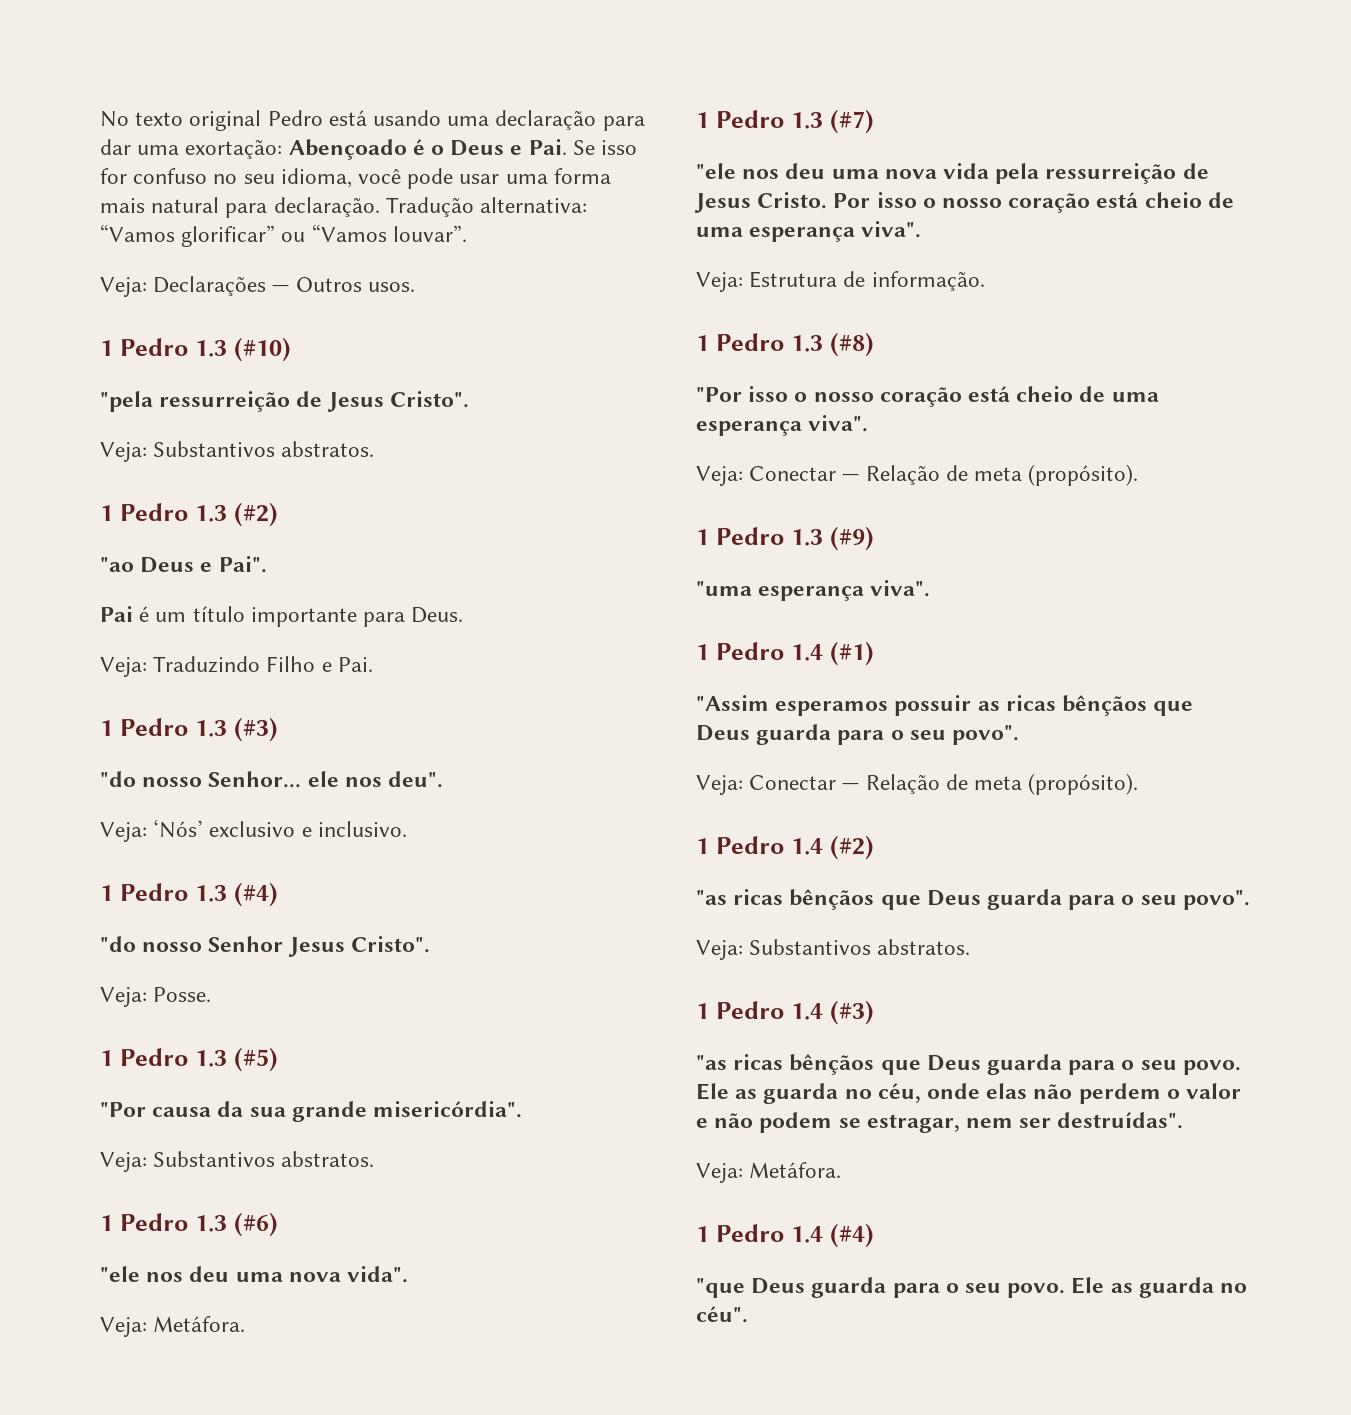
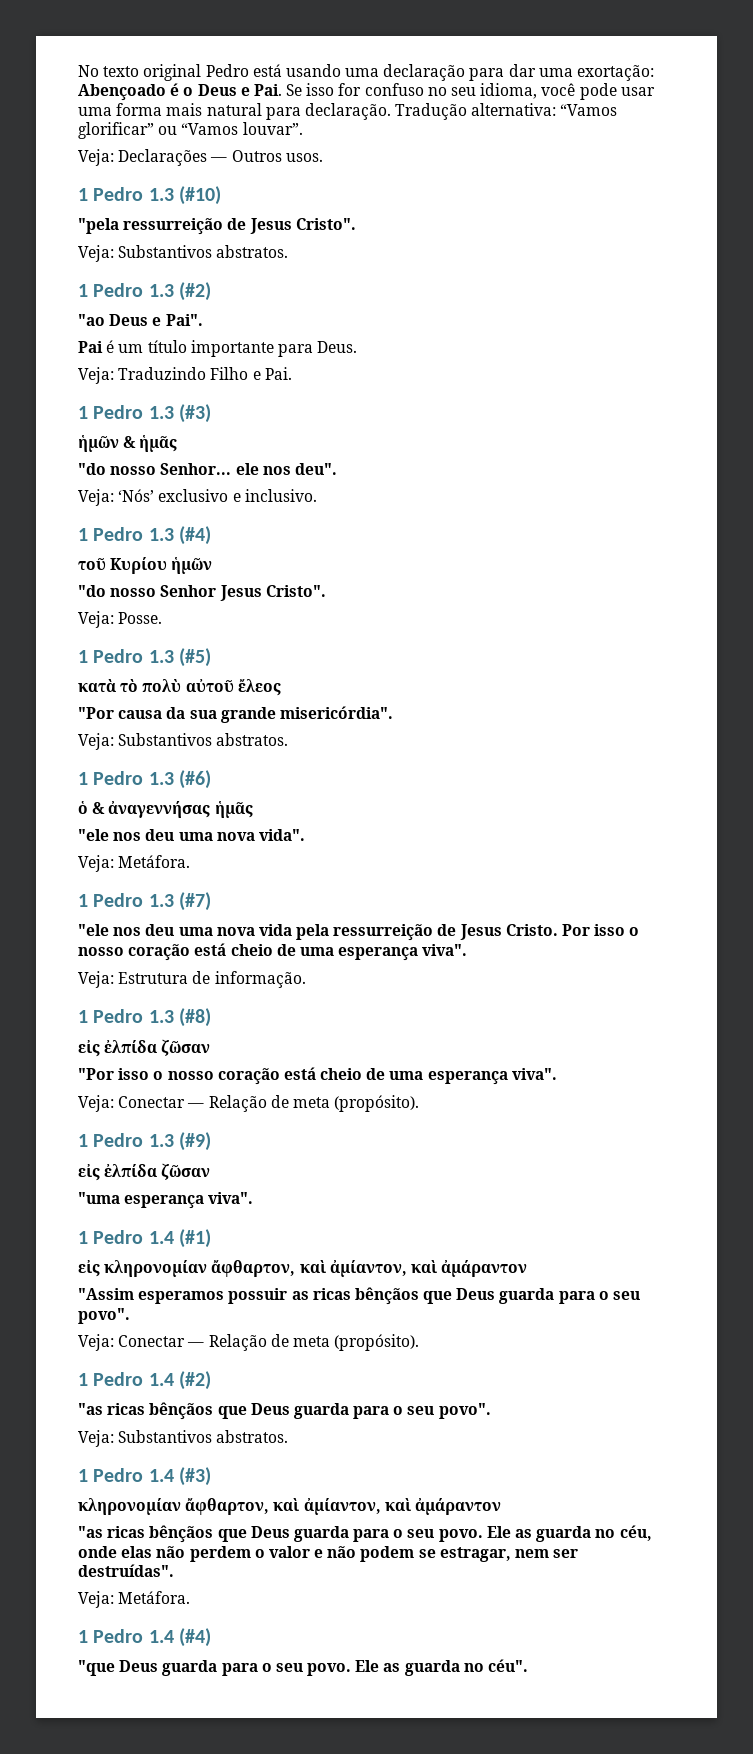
(278, 729) none -> [78,435,178,452] // ἡμῶν & ἡμᾶς
(278, 894) none -> [78,557,213,574] // τοῦ Κυρίου ἡμῶν
(278, 1059) none -> [78,679,281,696] // κατὰ τὸ πολὺ αὐτοῦ ἔλεος
(278, 1224) none -> [78,801,253,818] // ὁ & ἀναγεννήσας ἡμᾶς
(874, 344) none -> [78,1039,211,1057] // εἰς ἐλπίδα ζῶσαν
(874, 538) none -> [78,1163,211,1181] // εἰς ἐλπίδα ζῶσαν
(874, 653) none -> [78,1260,528,1277] // εἰς κληρονομίαν ἄφθαρτον, καὶ ἀμίαντον, καὶ ἀμάραντον
(874, 1012) none -> [78,1498,501,1515] // κληρονομίαν ἄφθαρτον, καὶ ἀμίαντον, καὶ ἀμάραντον

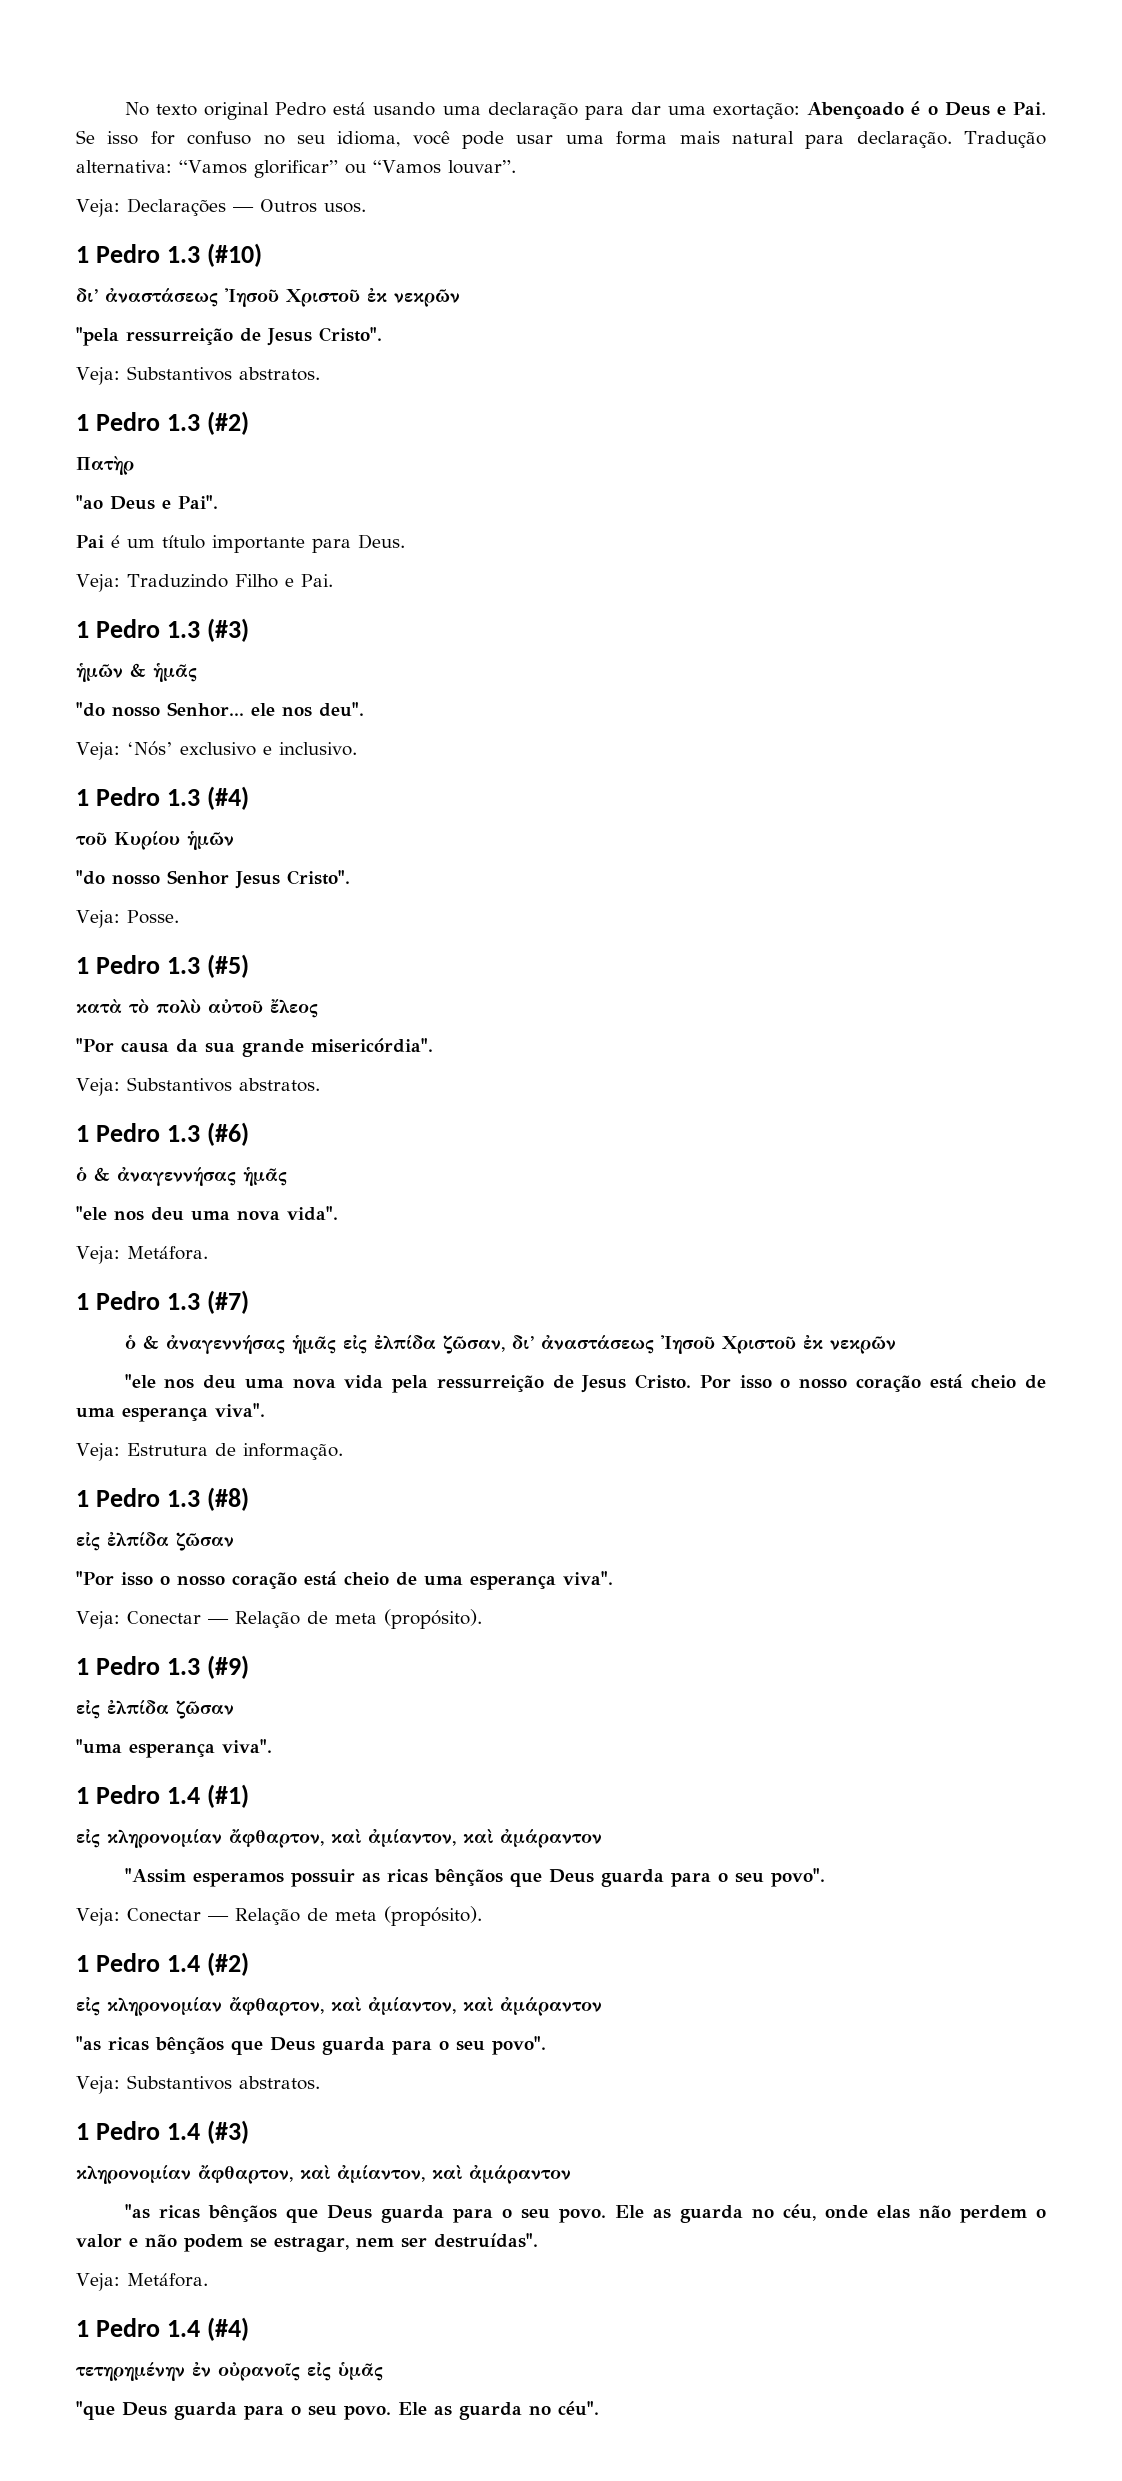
(222, 195) none -> [76,288,460,307] // δι’ ἀναστάσεως Ἰησοῦ Χριστοῦ ἐκ νεκρῶν
(212, 291) none -> [76,456,134,475] // Πατὴρ
(212, 901) none -> [124,1335,896,1354] // ὁ & ἀναγεννήσας ἡμᾶς εἰς ἐλπίδα ζῶσαν, δι’ ἀναστάσεως Ἰησοῦ Χριστοῦ ἐκ νεκρῶν
(212, 1380) none -> [76,1997,602,2016] // εἰς κληρονομίαν ἄφθαρτον, καὶ ἀμίαντον, καὶ ἀμάραντον
(212, 1637) none -> [76,2362,383,2381] // τετηρημένην ἐν οὐρανοῖς εἰς ὑμᾶς

